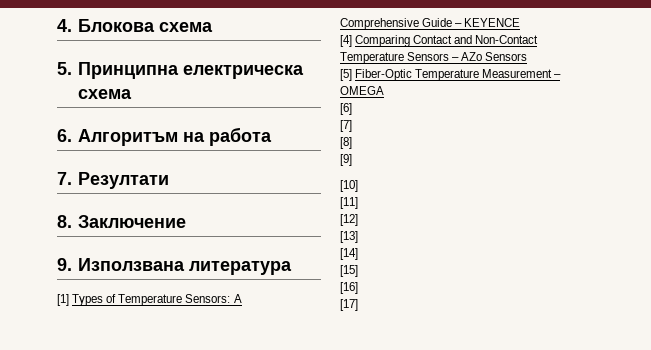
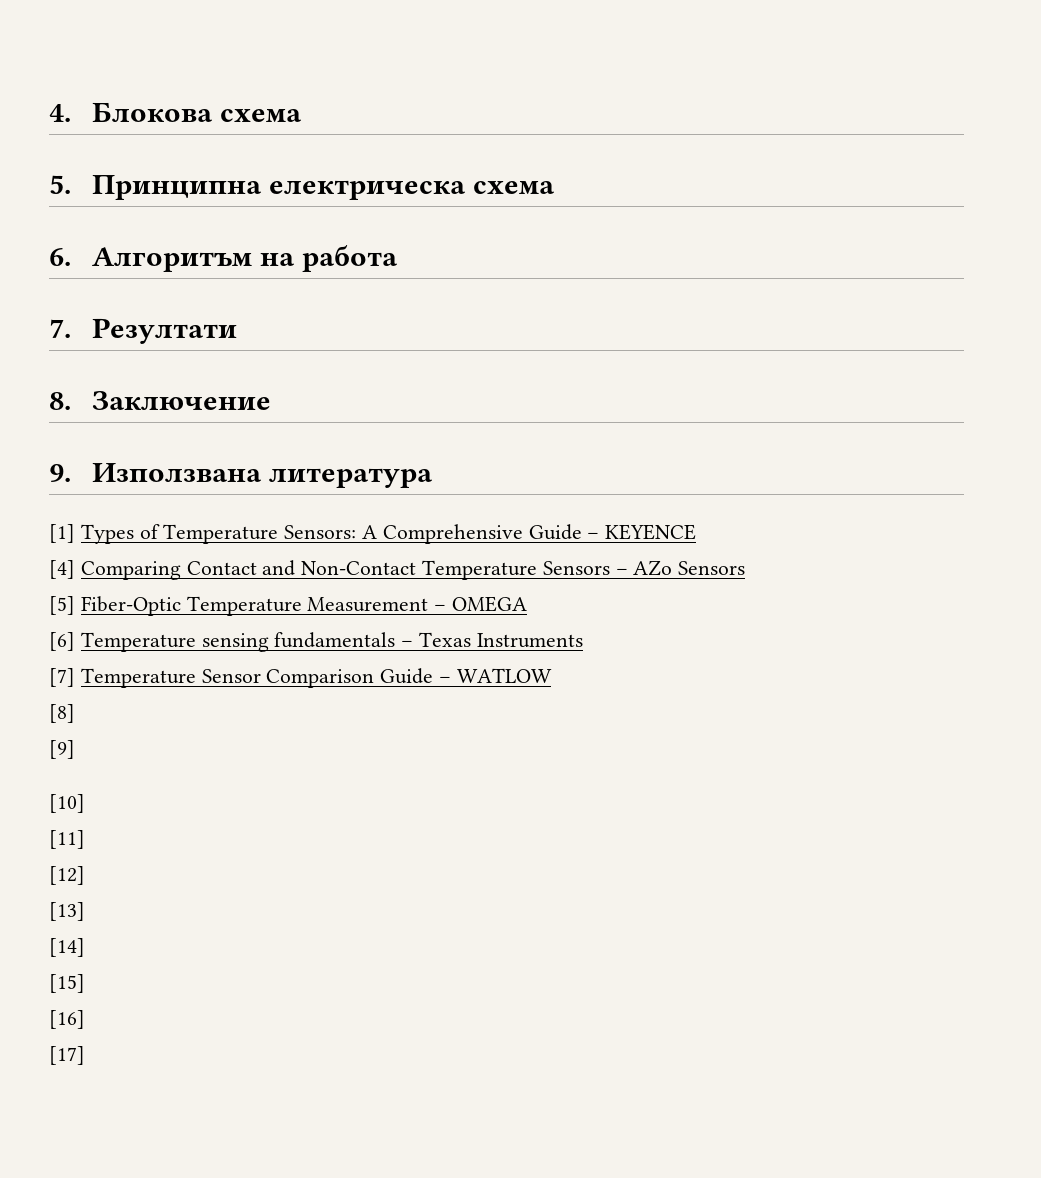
[340,120,352,132] // [7] -> [80,632,583,652] [49,668,552,688] Temperature sensing fundamentals – Texas Instruments // [7] Temperature Sensor Comparison Guide – WATLOW

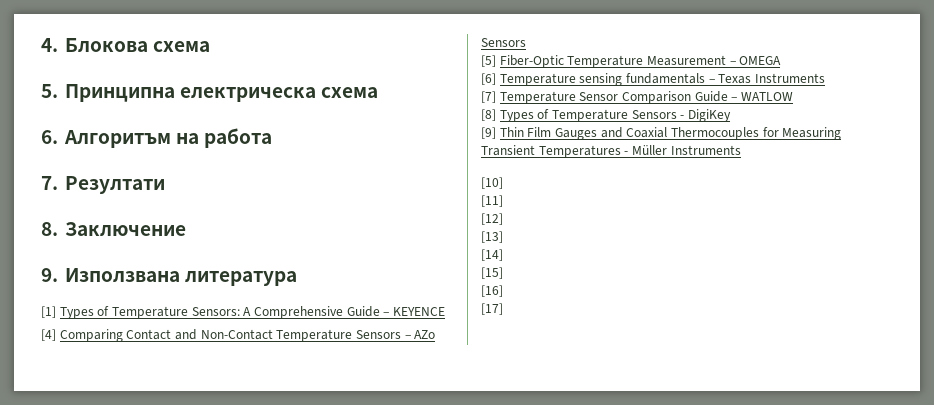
[49,740,75,759] // [9] -> [499,109,731,122] [481,127,842,140] [481,145,741,158] Types of Temperature Sensors - DigiKey // [9] Thin Film Gauges and Coaxial Thermocouples for Measuring Transient Temperatures - Müller Instruments

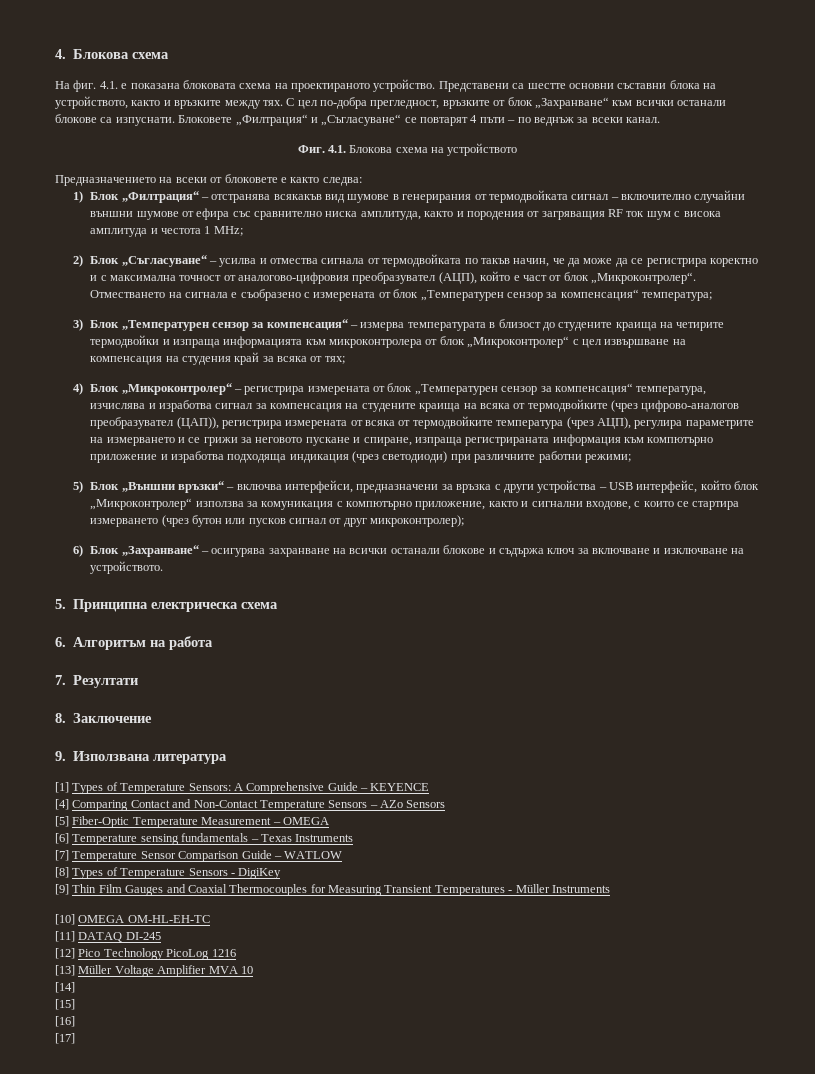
(210, 46) none -> [55,79,716,92] [55,96,726,109] [55,114,660,126] [297,143,518,156] [55,174,362,186] [72,190,746,203] [90,208,721,220] [90,226,243,237] [72,254,758,267] [90,271,697,284] [90,289,713,301] [72,319,725,331] [90,335,686,348] [90,352,345,365] [72,383,707,395] [90,399,740,412] [90,416,754,429] [90,434,714,446] [90,451,631,463] [72,480,760,493] [90,498,740,510] [90,515,465,527] [72,545,745,557] [90,561,164,574] // На фиг. 4.1. е показана блоковата схема на проектираното устройство. Представени са шестте основни съставни блока на устройството, както и връзките между тях. С цел по-добра прегледност, връзките от блок „Захранване“ към всички останали блокове са изпуснати. Блоковете „Филтрация“ и „Съгласуване“ се повтарят 4 пъти – по веднъж за всеки канал. // Фиг. 4.1. Блокова схема на устройството // Предназначението на всеки от блоковете е както следва: // 1) Блок „Филтрация“ – отстранява всякакъв вид шумове в генерирания от термодвойката сигнал – включително случайни външни шумове от ефира със сравнително ниска амплитуда, както и породения от загряващия RF ток шум с висока амплитуда и честота 1 MHz; // 2) Блок „Съгласуване“ – усилва и отмества сигнала от термодвойката по такъв начин, че да може да се регистрира коректно и с максимална точност от аналогово-цифровия преобразувател (АЦП), който е част от блок „Микроконтролер“. Отместването на сигнала е съобразено с измерената от блок „Температурен сензор за компенсация“ температура; // 3) Блок „Температурен сензор за компенсация“ – измерва температурата в близост до студените краища на четирите термодвойки и изпраща информацията към микроконтролера от блок „Микроконтролер“ с цел извършване на компенсация на студения край за всяка от тях; // 4) Блок „Микроконтролер“ – регистрира измерената от блок „Температурен сензор за компенсация“ температура, изчислява и изработва сигнал за компенсация на студените краища на всяка от термодвойките (чрез цифрово-аналогов преобразувател (ЦАП)), регистрира измерената от всяка от термодвойките температура (чрез АЦП), регулира параметрите на измерването и се грижи за неговото пускане и спиране, изпраща регистрираната информация към компютърно приложение и изработва подходяща индикация (чрез светодиоди) при различните работни режими; // 5) Блок „Външни връзки“ – включва интерфейси, предназначени за връзка с други устройства – USB интерфейс, който блок „Микроконтролер“ използва за комуникация с компютърно приложение, както и сигнални входове, с които се стартира измерването (чрез бутон или пусков сигнал от друг микроконтролер); // 6) Блок „Захранване“ – осигурява захранване на всички останали блокове и съдържа ключ за включване и изключване на устройството.
(503, 183) none -> [78,915,210,923] OMEGA OM-HL-EH-TC
(503, 201) none -> [78,932,161,942] DATAQ DI-245
[481,231,503,243] // [13] -> [78,948,236,960] [55,965,253,977] Pico Technology PicoLog 1216 // [13] Müller Voltage Amplifier MVA 10

